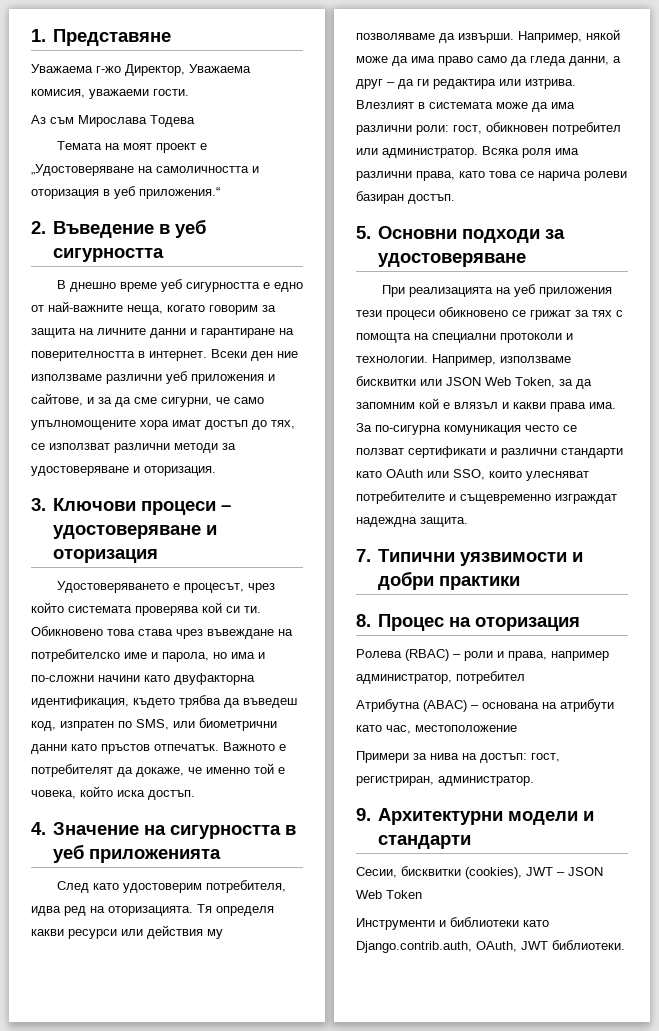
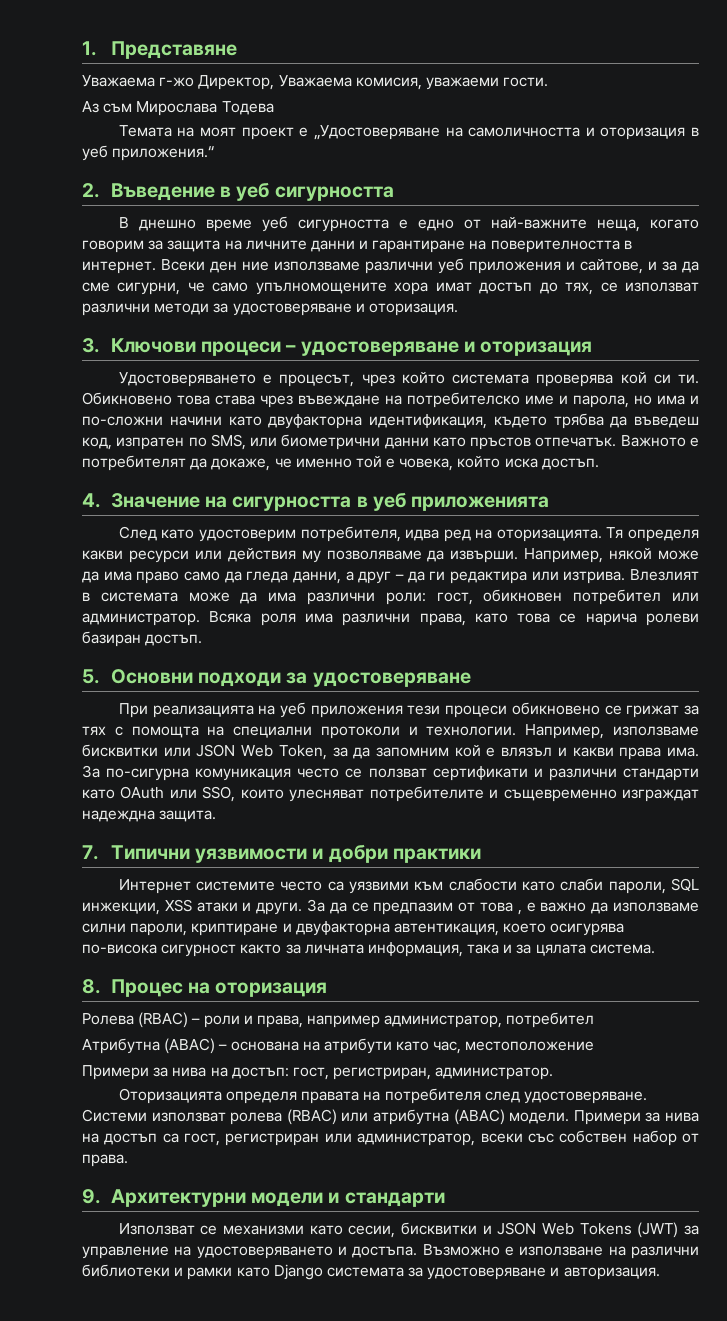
(521, 583) none -> [118,878,699,894] [82,899,700,915] [82,921,625,936] [82,942,655,957] // Интернет системите често са уязвими към слабости като слаби пароли, SQL инжекции, XSS атаки и други. За да се предпазим от това , е важно да използваме силни пароли, криптиране и двуфакторна автентикация, което осигурява по-висока сигурност както за личната информация, така и за цялата система.
(534, 781) none -> [118,1088,647,1104] [82,1109,700,1125] [82,1130,699,1146] [82,1154,128,1167] // Оторизацията определя правата на потребителя след удостоверяване. Системи използват ролева (RBAC) или атрибутна (ABAC) модели. Примери за нива на достъп са гост, регистриран или администратор, всеки със собствен набор от права.
[356,866,603,879] [356,890,422,899] [356,917,549,930] [356,940,625,953] Сесии, бисквитки (cookies), JWT – JSON Web Token // Инструменти и библиотеки като Django.contrib.auth, OAuth, JWT библиотеки. -> [118,1222,699,1238] [82,1244,699,1259] [82,1264,660,1280] Използват се механизми като сесии, бисквитки и JSON Web Tokens (JWT) за управление на удостоверяването и достъпа. Възможно е използване на различни библиотеки и рамки като Django системата за удостоверяване и авторизация.

